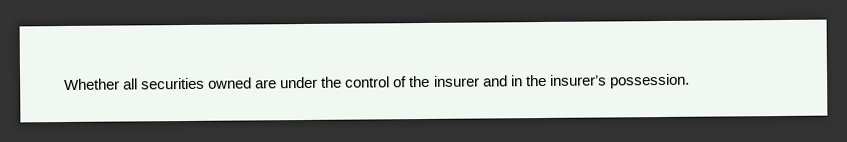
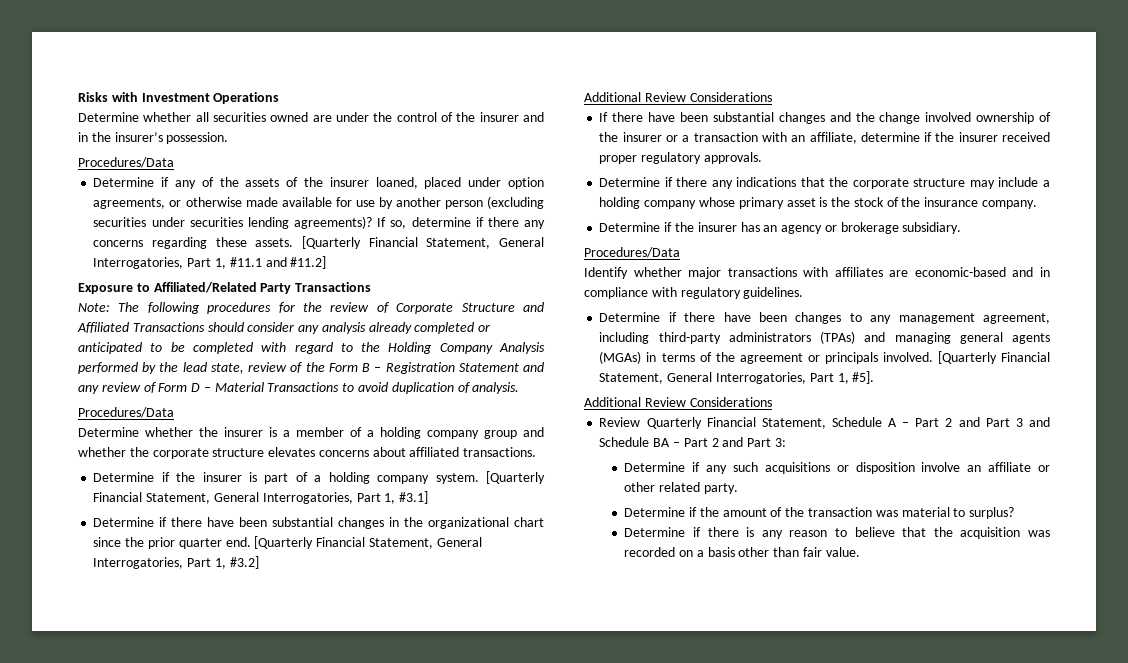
[64,78,120,91] Whether -> [78,92,280,104] [78,112,192,122] Risks with Investment Operations // Determine whether
(690, 81) none -> [78,157,174,168] [93,177,545,189] [93,196,544,209] [93,216,546,229] [93,236,544,249] [93,256,327,269] [78,282,372,294] [78,302,544,314] [77,322,491,334] [78,342,545,354] [78,362,544,374] [78,382,520,394] [78,407,174,418] [78,427,544,439] [78,447,537,459] [93,471,545,484] [93,491,429,504] [93,517,544,529] [93,536,482,549] [93,556,259,569] [584,92,772,102] [599,112,1051,124] [599,132,1050,144] [599,152,762,164] [599,177,1050,189] [599,197,1037,209] [599,222,962,234] [584,247,680,258] [584,267,1050,279] [584,287,804,299] [599,312,1050,324] [599,331,1050,344] [599,351,1050,364] [599,371,875,384] [584,397,772,407] [599,417,1050,429] [599,437,786,447] [624,462,1050,474] [624,482,738,494] [624,507,1015,519] [624,527,1050,539] [624,547,860,557] // Procedures/Data // Determine if any of the assets of the insurer loaned, placed under option agreements, or otherwise made available for use by another person (excluding securities under securities lending agreements)? If so, determine if there any concerns regarding these assets. [Quarterly Financial Statement, General Interrogatories, Part 1, #11.1 and #11.2] // Exposure to Affiliated/Related Party Transactions // Note: The following procedures for the review of Corporate Structure and Affiliated Transactions should consider any analysis already completed or anticipated to be completed with regard to the Holding Company Analysis performed by the lead state, review of the Form B – Registration Statement and any review of Form D – Material Transactions to avoid duplication of analysis. // Procedures/Data // Determine whether the insurer is a member of a holding company group and whether the corporate structure elevates concerns about affiliated transactions. // Determine if the insurer is part of a holding company system. [Quarterly Financial Statement, General Interrogatories, Part 1, #3.1] // Determine if there have been substantial changes in the organizational chart since the prior quarter end. [Quarterly Financial Statement, General Interrogatories, Part 1, #3.2] // Additional Review Considerations // If there have been substantial changes and the change involved ownership of the insurer or a transaction with an affiliate, determine if the insurer received proper regulatory approvals. // Determine if there any indications that the corporate structure may include a holding company whose primary asset is the stock of the insurance company. // Determine if the insurer has an agency or brokerage subsidiary. // Procedures/Data // Identify whether major transactions with affiliates are economic-based and in compliance with regulatory guidelines. // Determine if there have been changes to any management agreement, including third-party administrators (TPAs) and managing general agents (MGAs) in terms of the agreement or principals involved. [Quarterly Financial Statement, General Interrogatories, Part 1, #5]. // Additional Review Considerations // Review Quarterly Financial Statement, Schedule A – Part 2 and Part 3 and Schedule BA – Part 2 and Part 3: // Determine if any such acquisitions or disposition involve an affiliate or other related party. // Determine if the amount of the transaction was material to surplus? // Determine if there is any reason to believe that the acquisition was recorded on a basis other than fair value.

